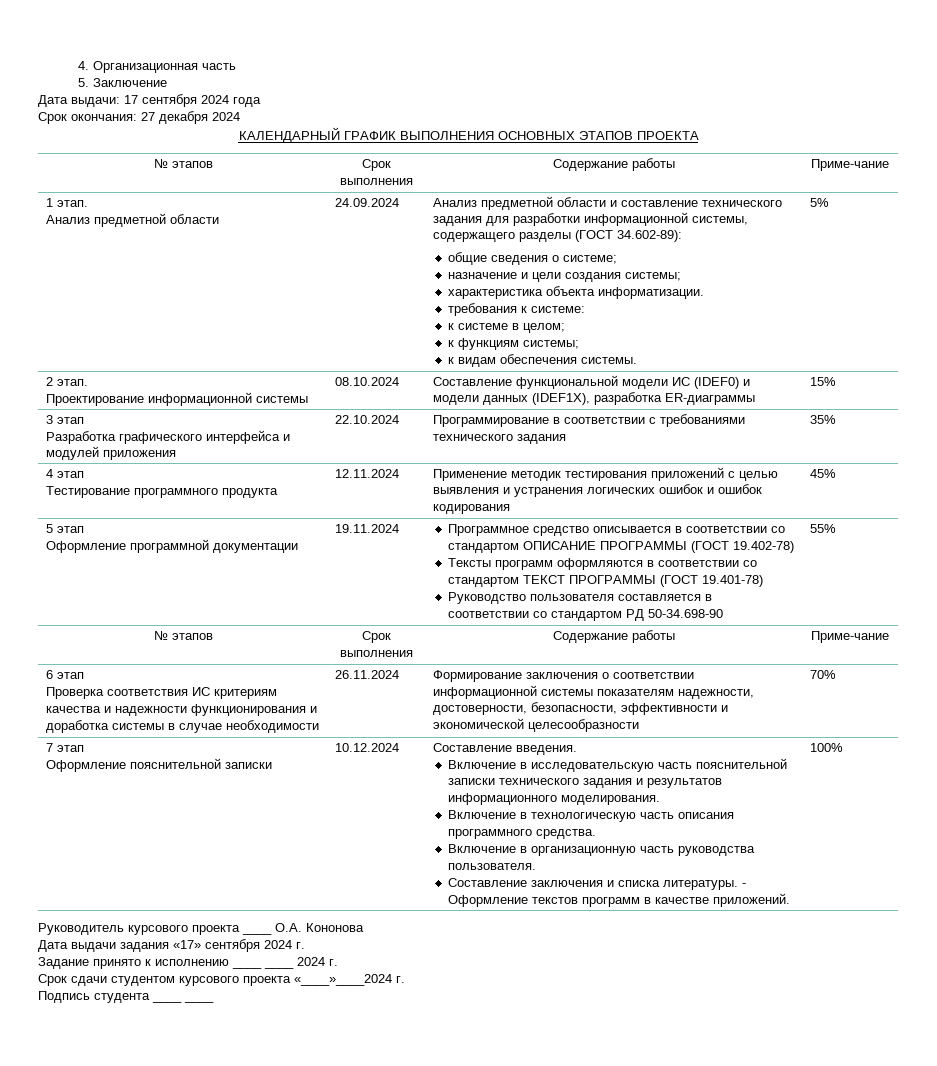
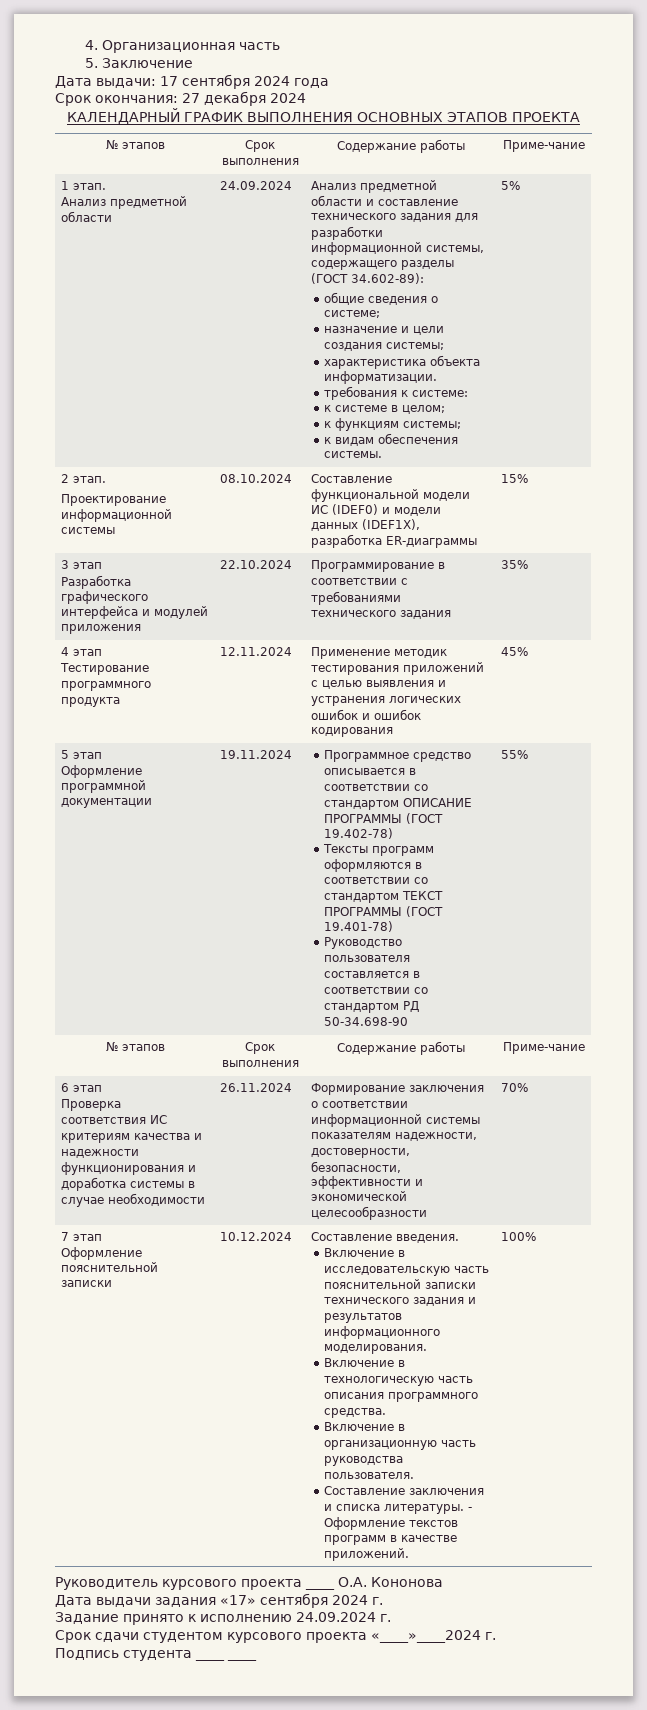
[232,966,294,969] [297,957,325,966] ____ ____ 2024 -> [296,1612,376,1622] 24.09.2024

